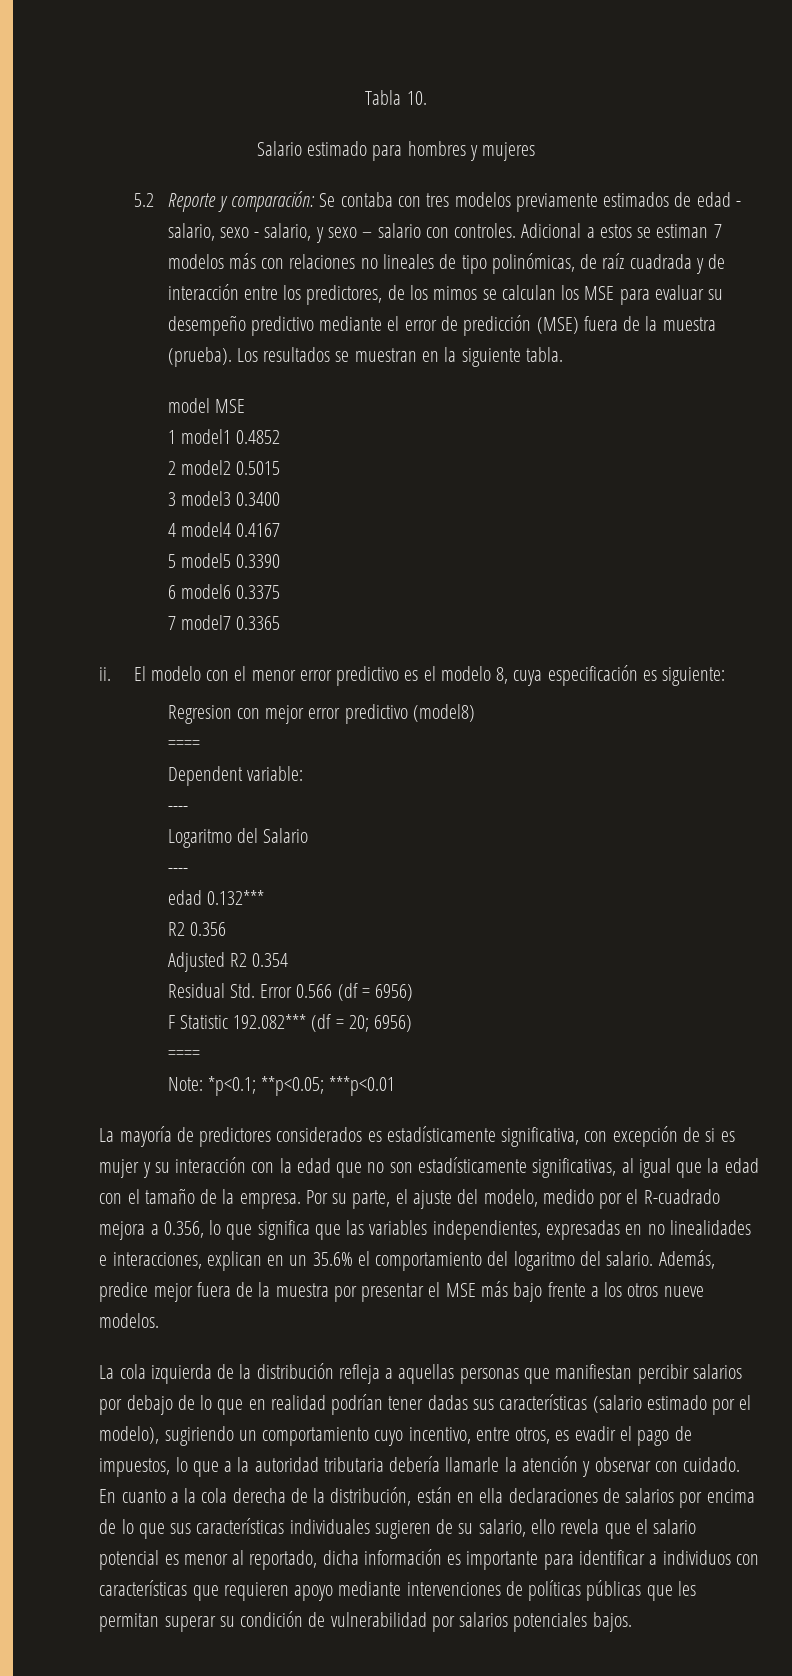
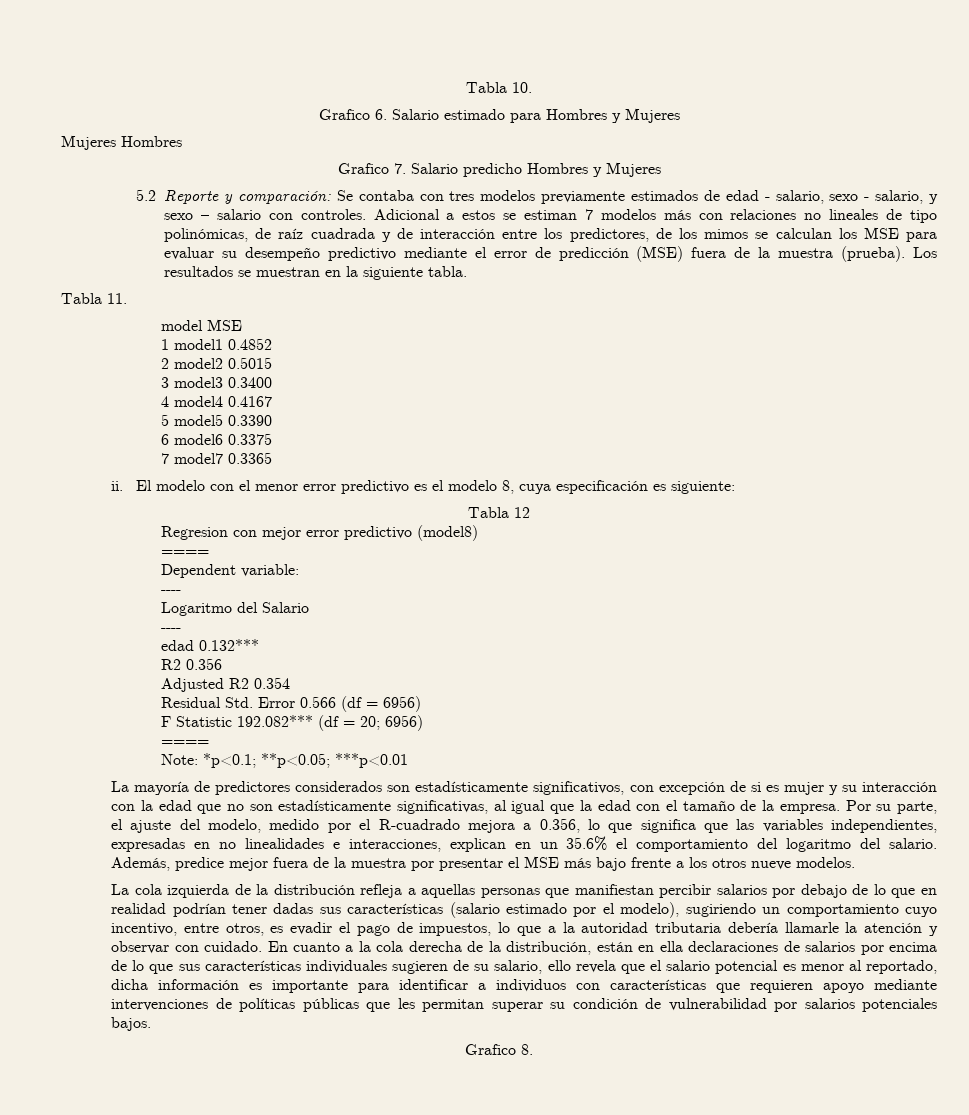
(427, 98) none -> [318,109,387,120] Grafico 6.
[407,141,536,161] hombres y mujeres -> [545,108,680,123] [61,135,182,150] [337,162,661,177] Hombres y Mujeres // Mujeres Hombres // Grafico 7. Salario predicho Hombres y Mujeres
(563, 354) none -> [61,293,127,304] // Tabla 11.
(726, 676) none -> [468,507,530,518] // Tabla 12
[367,1126,580,1147] es estadísticamente significativa, -> [387,781,625,795] son estadísticamente significativos,
(632, 1622) none -> [465,1044,533,1055] // Grafico 8.

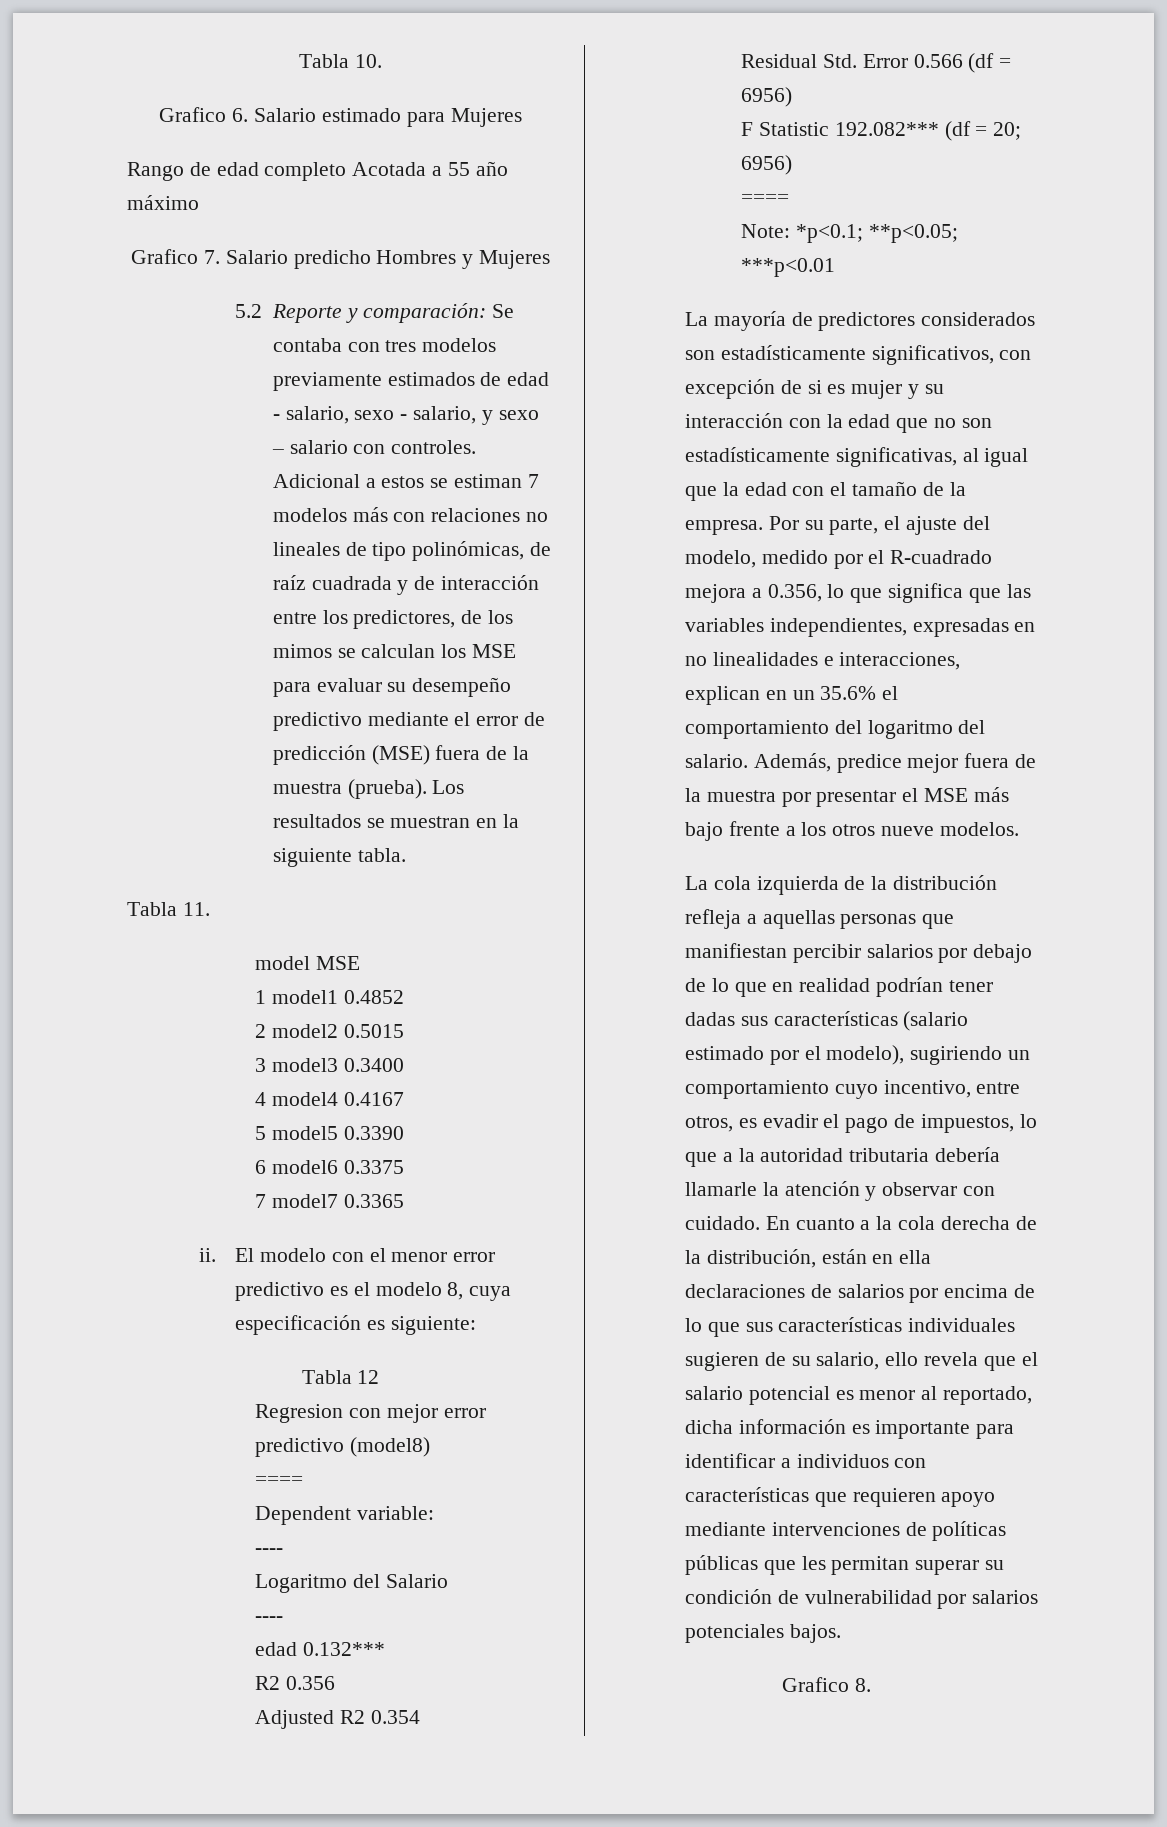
[545,108,680,123] [61,135,182,150] Hombres y Mujeres // Mujeres Hombres -> [450,108,522,127] [127,161,508,181] [127,195,199,210] Mujeres // Rango de edad completo Acotada a 55 año máximo

